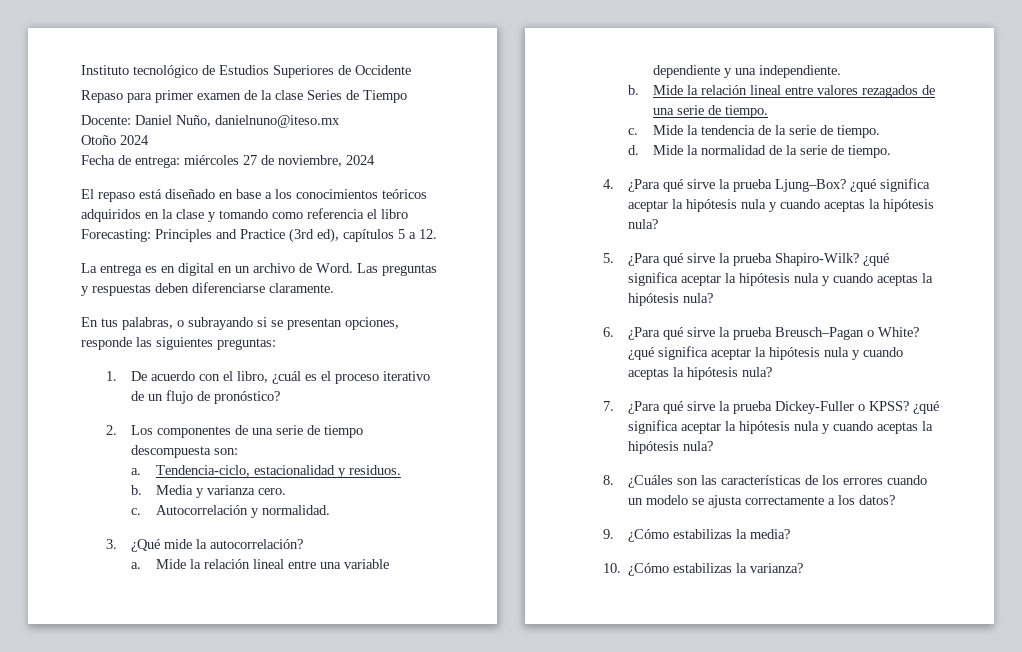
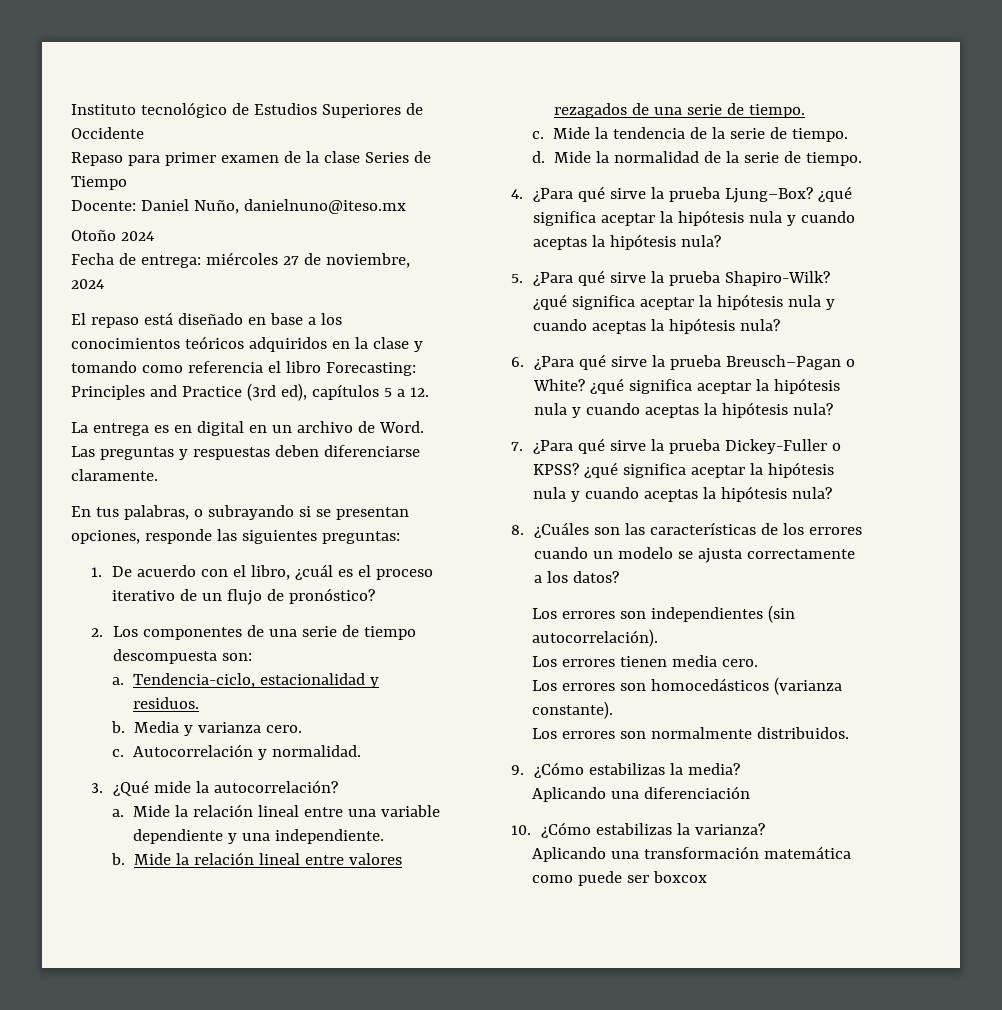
(896, 500) none -> [531,605,795,623] [531,629,658,647] [531,655,758,667] [531,677,842,695] [531,701,613,719] [531,727,849,739] // Los errores son independientes (sin autocorrelación). // Los errores tienen media cero. // Los errores son homocedásticos (varianza constante). // Los errores son normalmente distribuidos.
(791, 534) none -> [531,786,750,802] // Aplicando una diferenciación
(804, 568) none -> [531,846,851,862] [531,871,707,886] // Aplicando una transformación matemática como puede ser boxcox

